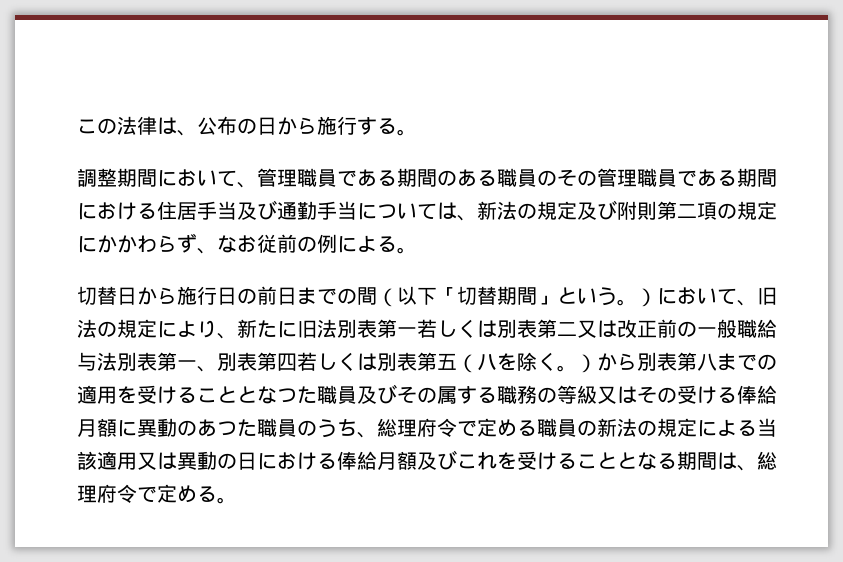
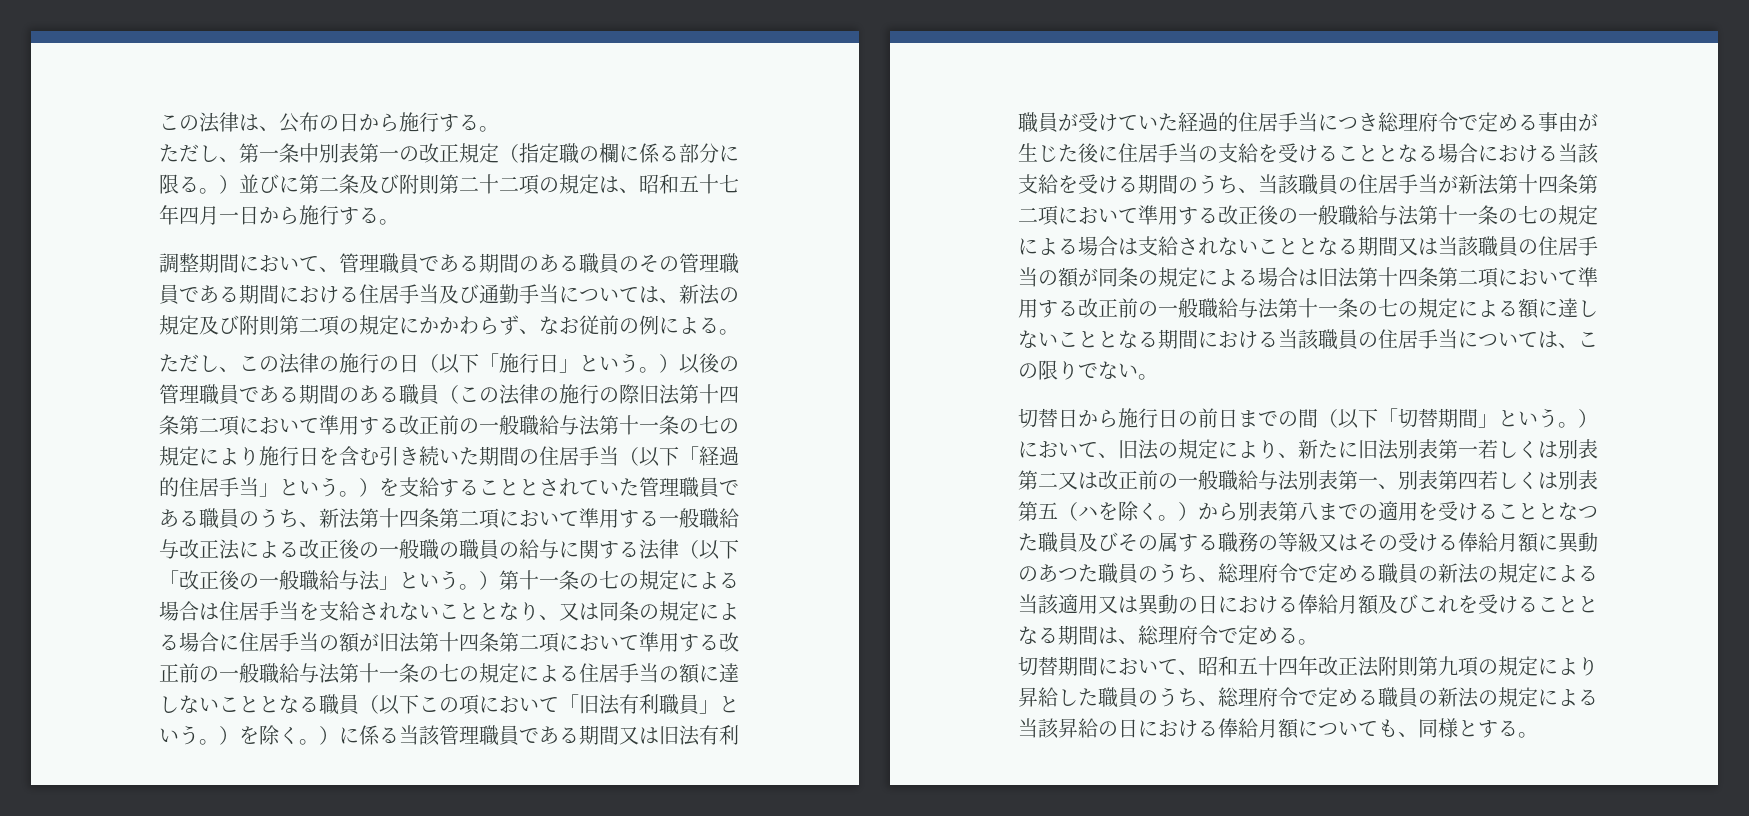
(417, 132) none -> [158,143,739,164] [158,174,739,195] [158,205,399,225] // ただし、第一条中別表第一の改正規定（指定職の欄に係る部分に限る。）並びに第二条及び附則第二十二項の規定は、昭和五十七年四月一日から施行する。
(417, 250) none -> [158,353,739,374] [158,384,739,405] [158,415,739,436] [158,446,739,467] [158,477,739,498] [158,508,739,529] [158,539,739,560] [158,570,739,591] [158,601,739,621] [158,632,739,653] [158,663,739,684] [158,694,739,715] [158,725,739,746] [1017,112,1598,133] [1017,143,1599,164] [1017,174,1598,195] [1017,205,1598,226] [1017,236,1598,257] [1017,267,1598,288] [1017,298,1598,319] [1017,329,1598,350] [1017,360,1158,380] // ただし、この法律の施行の日（以下「施行日」という。）以後の管理職員である期間のある職員（この法律の施行の際旧法第十四条第二項において準用する改正前の一般職給与法第十一条の七の規定により施行日を含む引き続いた期間の住居手当（以下「経過的住居手当」という。）を支給することとされていた管理職員である職員のうち、新法第十四条第二項において準用する一般職給与改正法による改正後の一般職の職員の給与に関する法律（以下「改正後の一般職給与法」という。）第十一条の七の規定による場合は住居手当を支給されないこととなり、又は同条の規定による場合に住居手当の額が旧法第十四条第二項において準用する改正前の一般職給与法第十一条の七の規定による住居手当の額に達しないこととなる職員（以下この項において「旧法有利職員」という。）を除く。）に係る当該管理職員である期間又は旧法有利職員が受けていた経過的住居手当につき総理府令で定める事由が生じた後に住居手当の支給を受けることとなる場合における当該支給を受ける期間のうち、当該職員の住居手当が新法第十四条第二項において準用する改正後の一般職給与法第十一条の七の規定による場合は支給されないこととなる期間又は当該職員の住居手当の額が同条の規定による場合は旧法第十四条第二項において準用する改正前の一般職給与法第十一条の七の規定による額に達しないこととなる期間における当該職員の住居手当については、この限りでない。
(237, 500) none -> [1017,656,1598,677] [1017,687,1598,708] [1017,718,1538,739] // 切替期間において、昭和五十四年改正法附則第九項の規定により昇給した職員のうち、総理府令で定める職員の新法の規定による当該昇給の日における俸給月額についても、同様とする。

